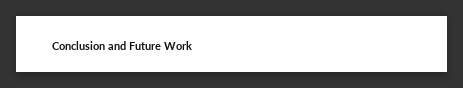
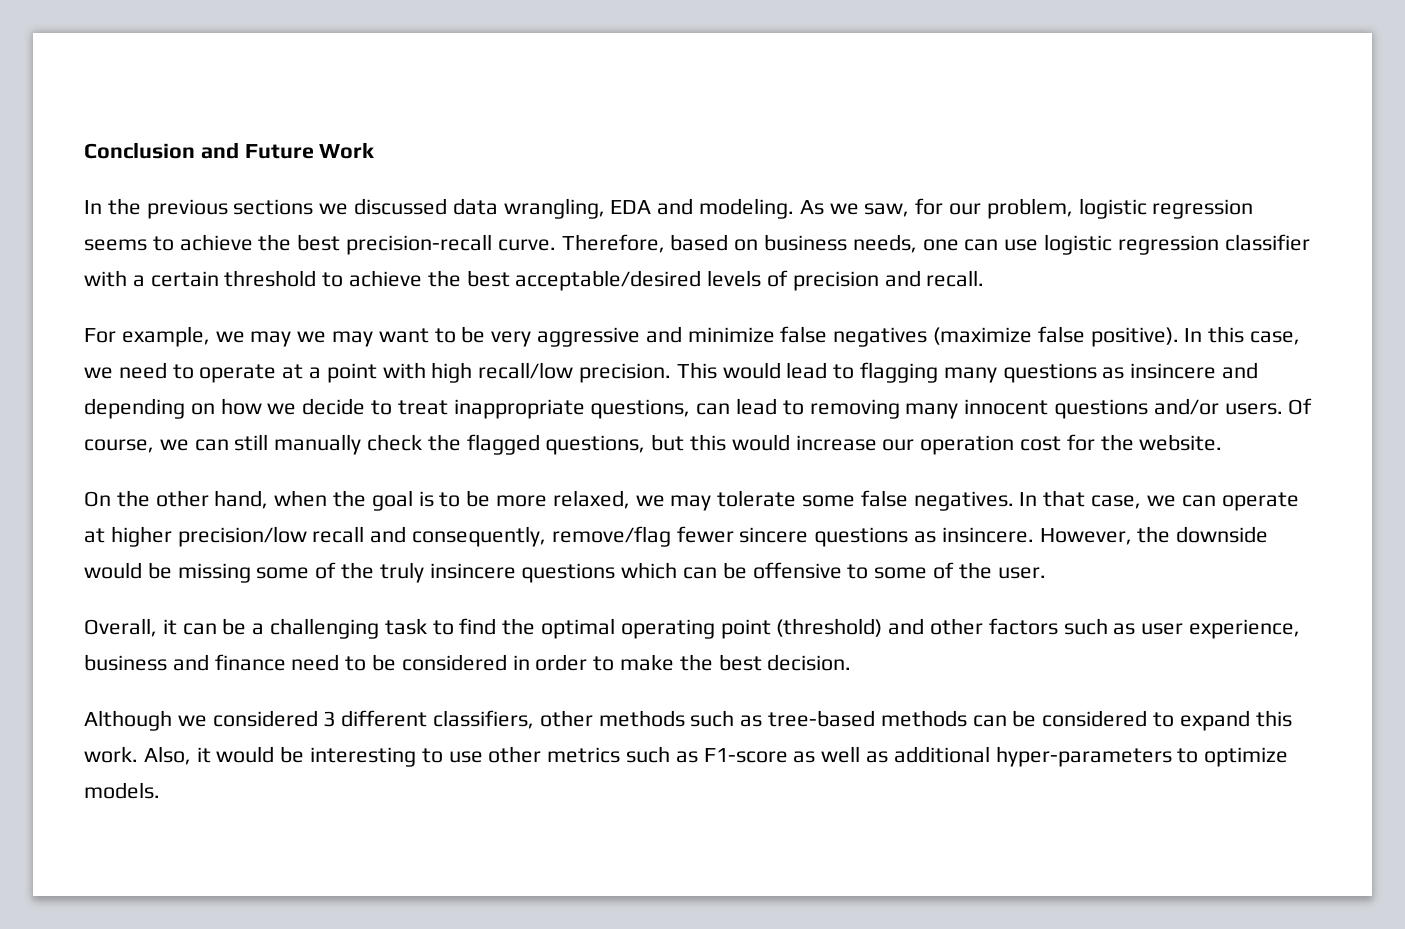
(192, 45) none -> [84,198,1254,219] [84,234,1310,255] [84,270,985,291] [84,326,1301,347] [84,362,1259,383] [84,398,1313,419] [84,434,1223,455] [84,490,1299,511] [84,526,1269,547] [84,562,1046,583] [84,618,1301,639] [84,654,852,671] [84,710,1292,731] [84,746,1289,767] [84,782,160,799] // In the previous sections we discussed data wrangling, EDA and modeling. As we saw, for our problem, logistic regression seems to achieve the best precision-recall curve. Therefore, based on business needs, one can use logistic regression classifier with a certain threshold to achieve the best acceptable/desired levels of precision and recall. // For example, we may we may want to be very aggressive and minimize false negatives (maximize false positive). In this case, we need to operate at a point with high recall/low precision. This would lead to flagging many questions as insincere and depending on how we decide to treat inappropriate questions, can lead to removing many innocent questions and/or users. Of course, we can still manually check the flagged questions, but this would increase our operation cost for the website. // On the other hand, when the goal is to be more relaxed, we may tolerate some false negatives. In that case, we can operate at higher precision/low recall and consequently, remove/flag fewer sincere questions as insincere. However, the downside would be missing some of the truly insincere questions which can be offensive to some of the user. // Overall, it can be a challenging task to find the optimal operating point (threshold) and other factors such as user experience, business and finance need to be considered in order to make the best decision. // Although we considered 3 different classifiers, other methods such as tree-based methods can be considered to expand this work. Also, it would be interesting to use other metrics such as F1-score as well as additional hyper-parameters to optimize models.

